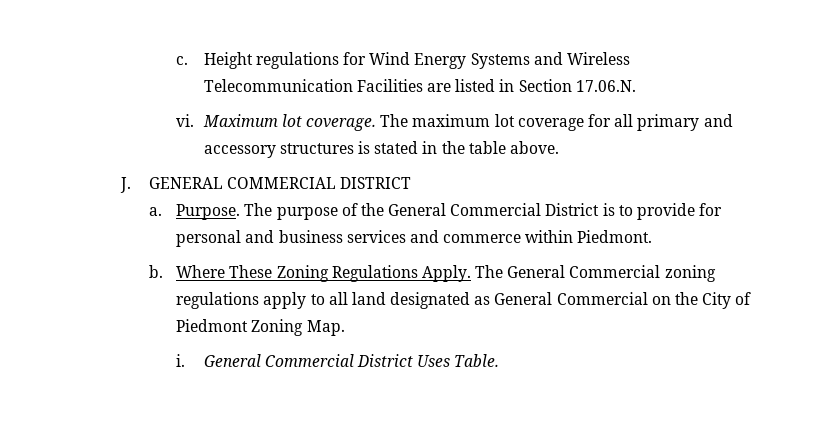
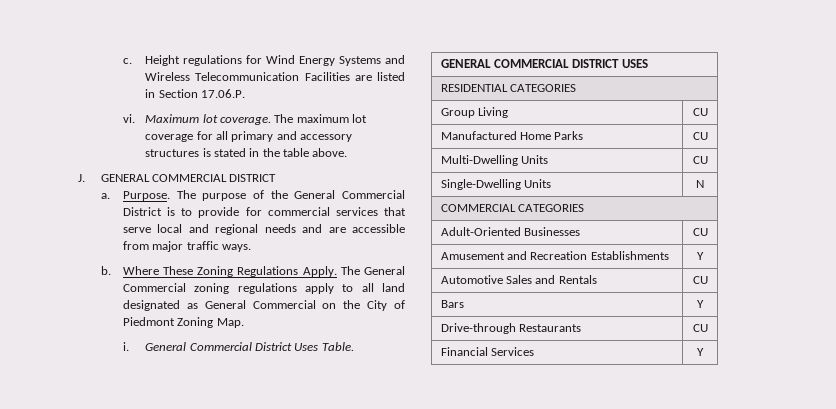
[575,80,636,92] 17.06.N. -> [200,89,245,98] 17.06.P.
[176,230,653,247] personal and business services and commerce within Piedmont. -> [267,207,406,216] [122,224,405,235] [122,241,252,252] commercial services that serve local and regional needs and are accessible from major traffic ways.
(500, 360) none -> [440,59,648,68] [440,84,576,92] [440,107,508,118] [692,108,708,116] [440,131,584,140] [692,132,708,140] [440,155,548,166] [692,156,708,164] [440,179,551,190] [696,180,704,188] [440,204,584,212] [440,227,580,236] [692,228,708,236] [440,251,669,260] [697,252,704,260] [440,275,597,284] [692,276,708,284] [440,300,464,308] [697,300,704,308] [440,323,581,334] [692,324,708,332] [440,347,534,356] [697,348,704,356] // GENERAL COMMERCIAL DISTRICT USES // RESIDENTIAL CATEGORIES // Group Living | CU // Manufactured Home Parks | CU // Multi-Dwelling Units | CU // Single-Dwelling Units | N // COMMERCIAL CATEGORIES // Adult-Oriented Businesses | CU // Amusement and Recreation Establishments | Y // Automotive Sales and Rentals | CU // Bars | Y // Drive-through Restaurants | CU // Financial Services | Y

